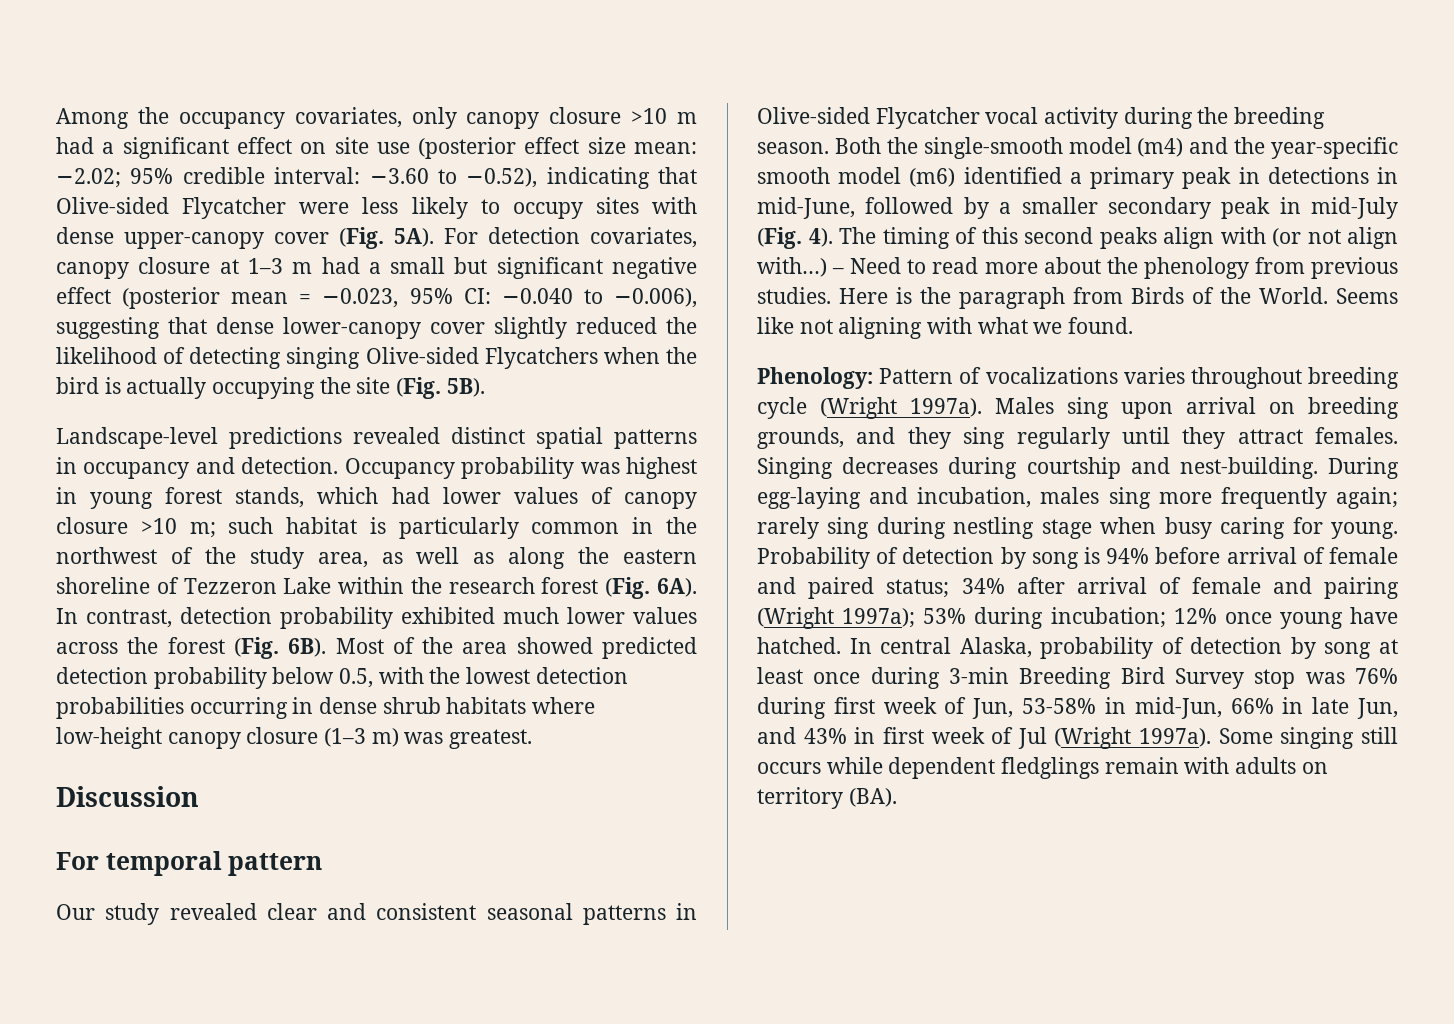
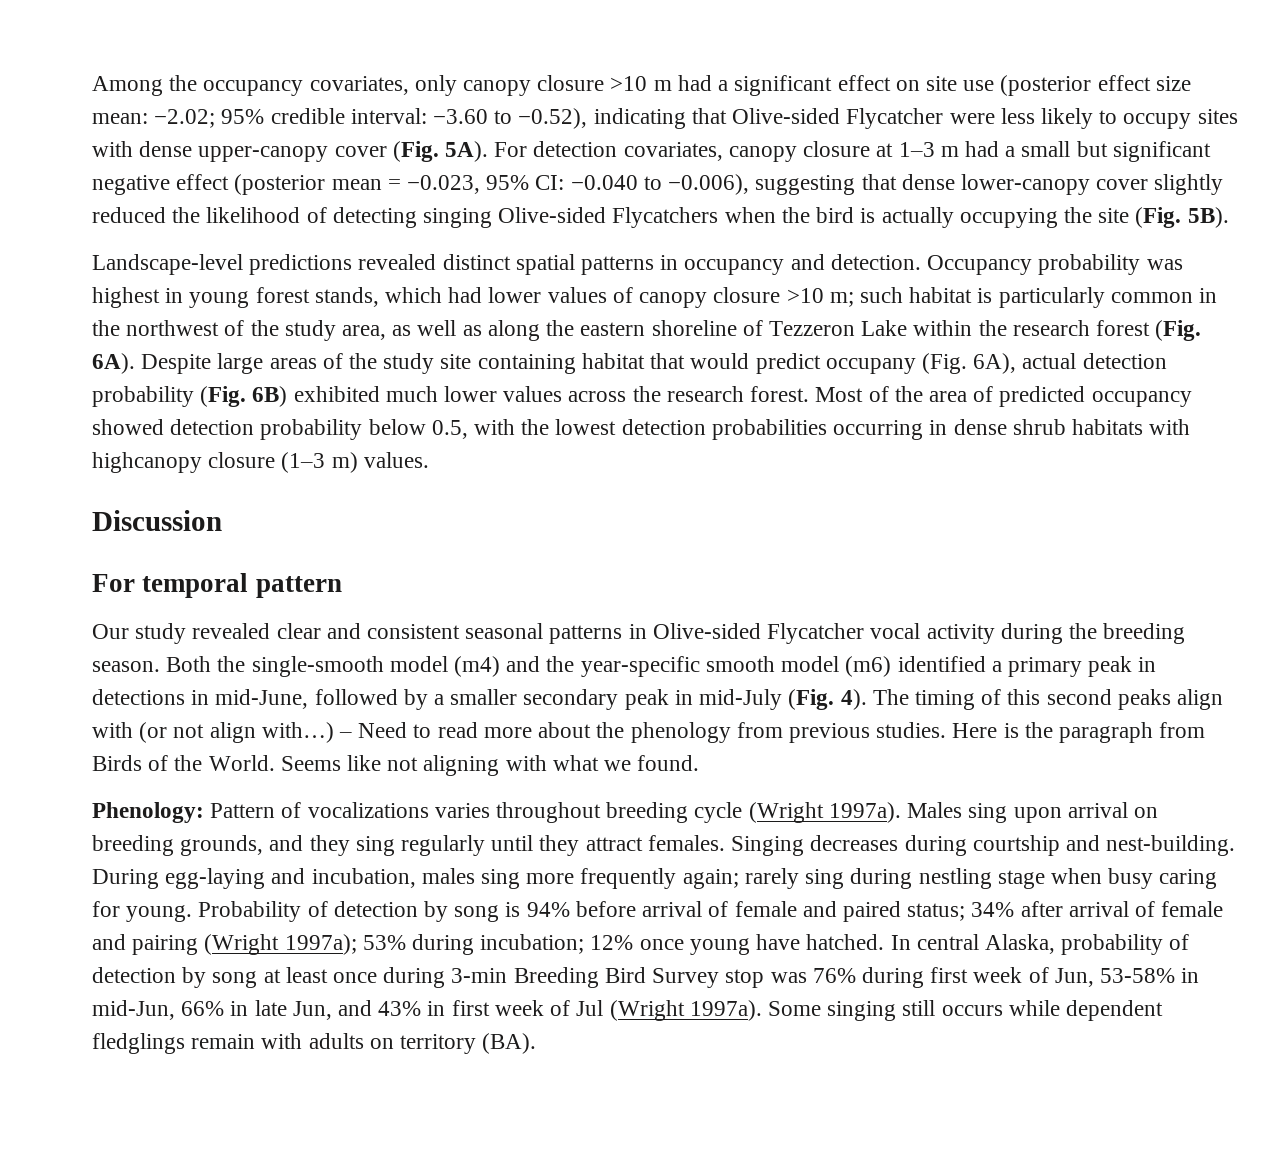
[56,607,393,629] In contrast, detection probability -> [141,353,1167,374] [92,386,288,407] Despite large areas of the study site containing habitat that would predict occupany (Fig. 6A), actual detection probability (Fig. 6B)
[167,637,327,659] forest (Fig. 6B). -> [666,386,810,402] research forest.
[516,637,697,659] showed predicted -> [973,386,1192,407] [92,419,164,435] of predicted occupancy showed
[532,697,596,714] [56,727,241,749] where low-height canopy -> [1149,419,1191,435] [92,452,202,473] with highcanopy
[404,729,533,749] was greatest. -> [363,452,429,468] values.

